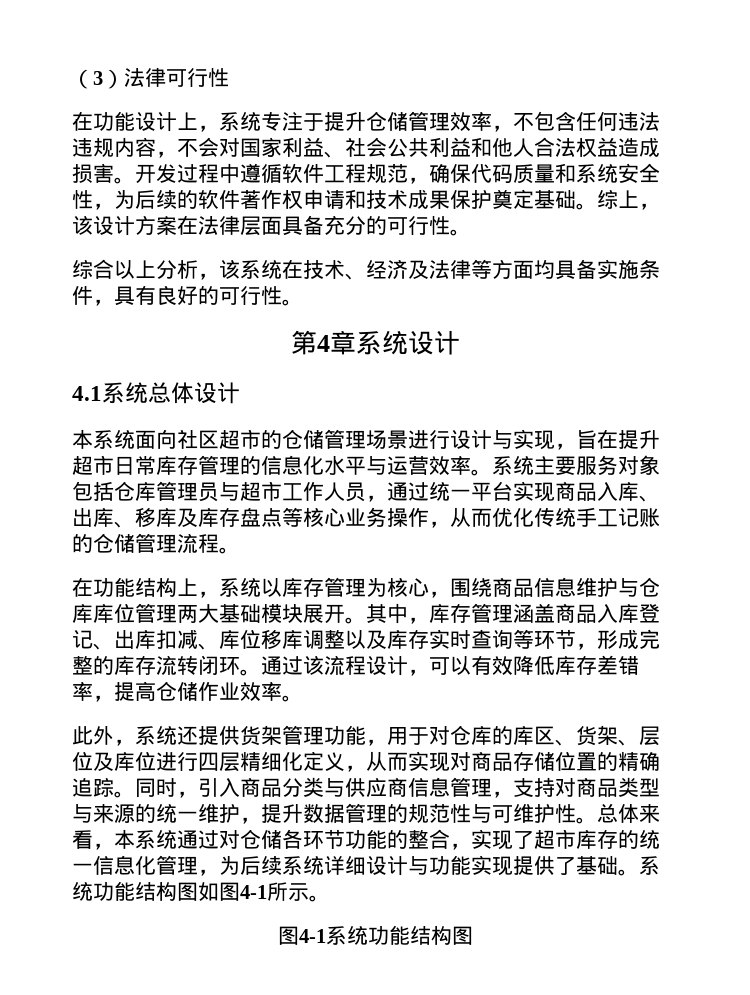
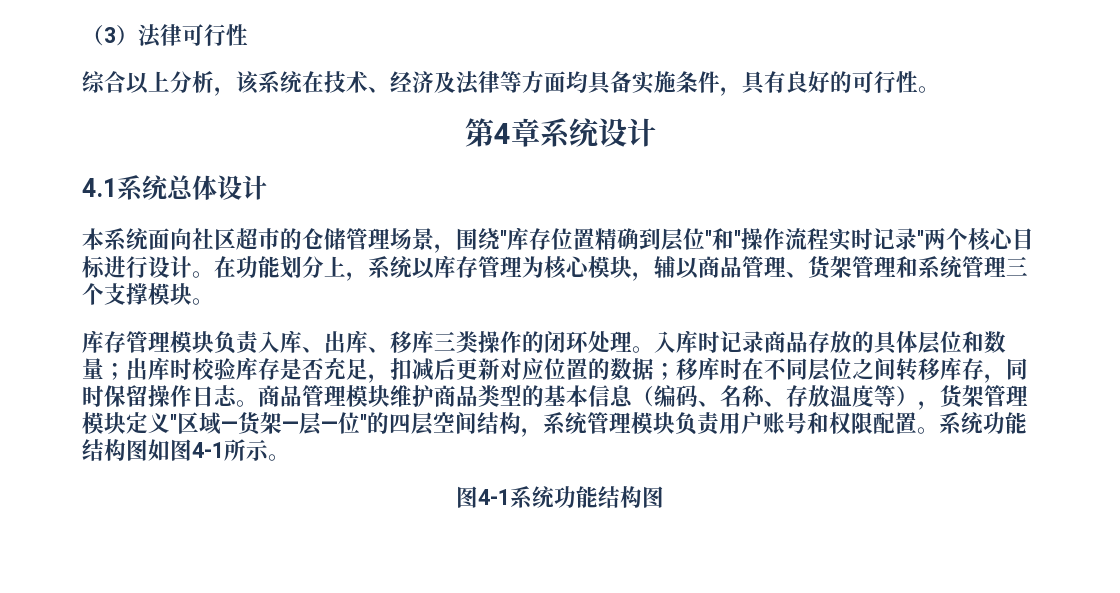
[72,111,660,132] [72,137,660,158] [72,163,660,184] [72,189,660,210] [72,215,471,236] // 在功能设计上，系统专注于提升仓储管理效率，不包含任何违法违规内容，不会对国家利益、社会公共利益和他人合法权益造成损害。开发过程中遵循软件工程规范，确保代码质量和系统安全性，为后续的软件著作权申请和技术成果保护奠定基础。综上，该设计方案在法律层面具备充分的可行性。 -> (248, 35) none
[408,429,660,450] [72,455,660,476] [72,481,660,502] [72,507,660,528] [72,533,240,554] [72,577,177,597] 进行设计与实现，旨在提升超市日常库存管理的信息化水平与运营效率。系统主要服务对象包括仓库管理员与超市工作人员，通过统一平台实现商品入库、出库、移库及库存盘点等核心业务操作，从而优化传统手工记账的仓储管理流程。 // 在功能结构 -> [434,227,1034,253] [82,256,324,279] ，围绕"库存位置精确到层位"和"操作流程实时记录"两个核心目标进行设计。在功能划分
[429,577,660,598] [72,603,660,624] [72,629,660,650] [72,655,639,676] [72,681,303,702] [72,725,660,746] [72,751,660,772] [72,777,660,798] [72,803,660,824] [72,829,660,850] [72,855,618,876] ，围绕商品信息维护与仓库库位管理两大基础模块展开。其中，库存管理涵盖商品入库登记、出库扣减、库位移库调整以及库存实时查询等环节，形成完整的库存流转闭环。通过该流程设计，可以有效降低库存差错率，提高仓储作业效率。 // 此外，系统还提供货架管理功能，用于对仓库的库区、货架、层位及库位进行四层精细化定义，从而实现对商品存储位置的精确追踪。同时，引入商品分类与供应商信息管理，支持对商品类型与来源的统一维护，提升数据管理的规范性与可维护性。总体来看，本系统通过对仓储各环节功能的整合，实现了超市库存的统一信息化管理，为后续系统详细设计与功能实现提供了基础 -> [588,256,1028,281] [82,283,214,305] [82,330,1006,355] [82,357,1028,383] [82,385,1028,410] [82,412,917,437] 模块，辅以商品管理、货架管理和系统管理三个支撑模块。 // 库存管理模块负责入库、出库、移库三类操作的闭环处理。入库时记录商品存放的具体层位和数量；出库时校验库存是否充足，扣减后更新对应位置的数据；移库时在不同层位之间转移库存，同时保留操作日志。商品管理模块维护商品类型的基本信息（编码、名称、存放温度等），货架管理模块定义"区域—货架—层—位"的四层空间结构，系统管理模块负责用户账号和权限配置

